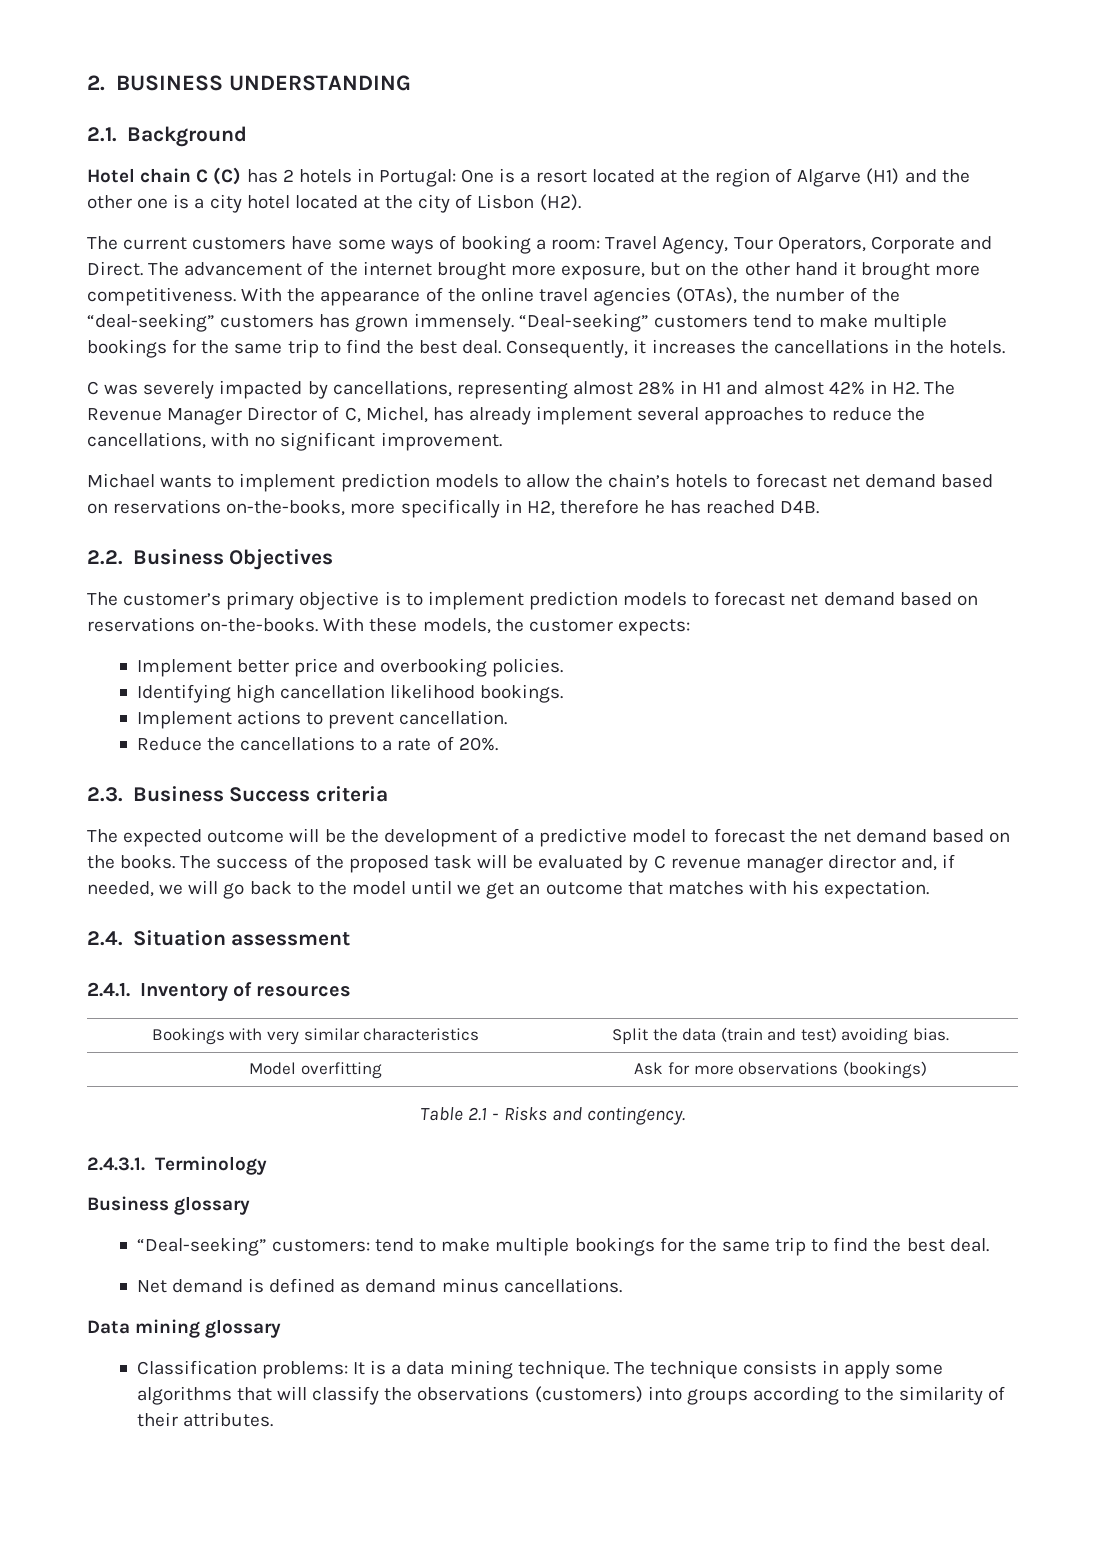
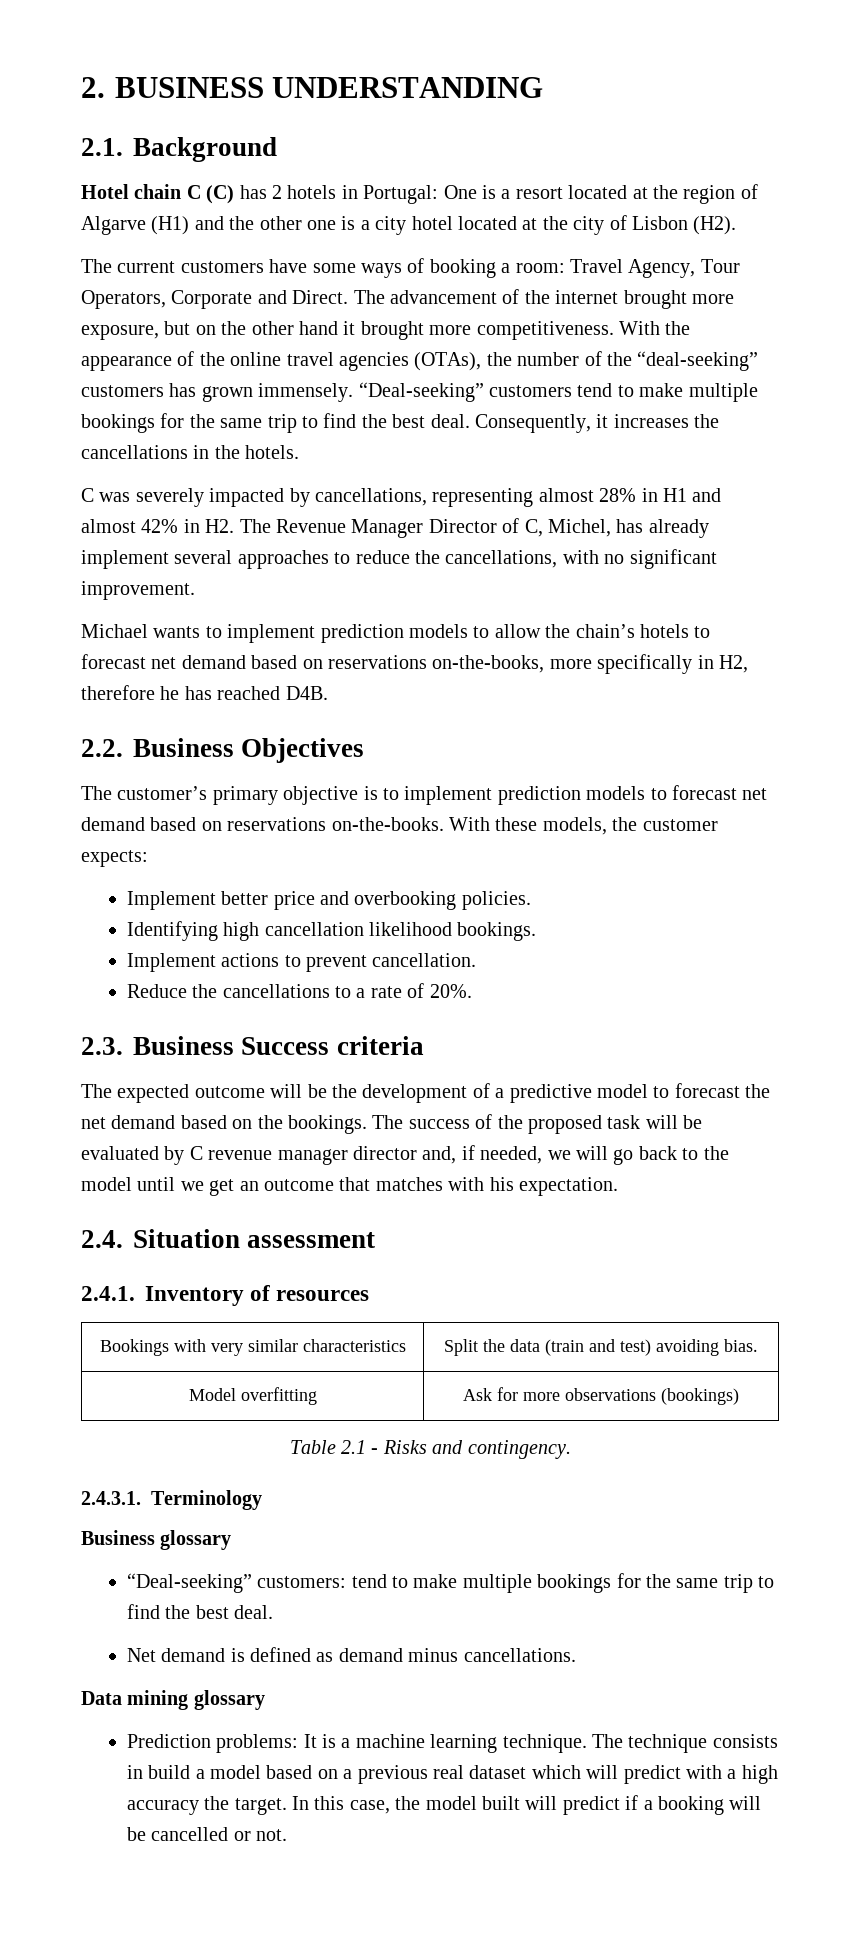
[120,855,176,869] books. -> [288,1115,367,1134] bookings.
[136,1360,257,1375] Classification -> [126,1734,211,1748] Prediction
[406,1360,513,1379] data mining -> [355,1734,498,1753] machine learning
[844,1361,944,1379] [136,1386,1006,1405] [136,1412,273,1427] apply some algorithms that will classify the observations (customers) into groups according to the similarity of their attributes. -> [148,1765,778,1784] [126,1795,762,1815] [126,1827,288,1841] build a model based on a previous real dataset which will predict with a high accuracy the target. In this case, the model built will predict if a booking will be cancelled or not.

